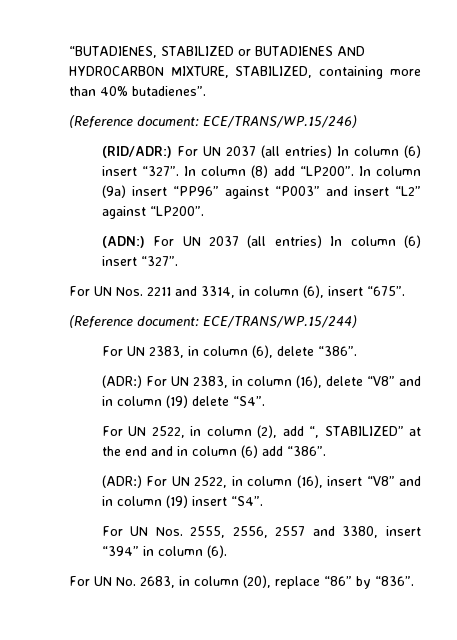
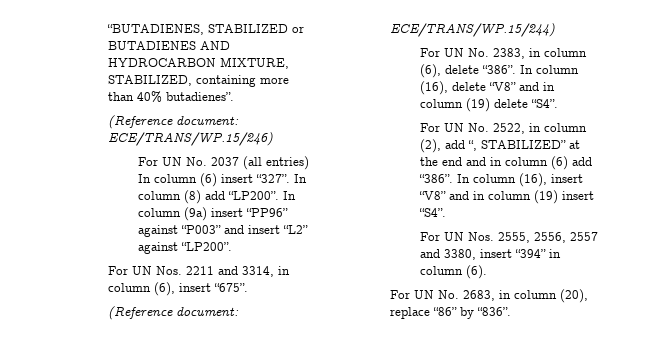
[101,146,221,158] (RID/ADR:) For UN -> [137,157,207,166] For UN No.
[101,235,421,248] [101,256,178,266] // (ADN:) For UN 2037 (all entries) In column (6) insert “327”. -> (232, 246) none
(145, 351) none -> [467,48,489,57] No.
[101,375,243,388] // (ADR:) For UN 2383, in -> [519,65,533,74] In
(147, 431) none -> [467,123,489,132] No.
[101,475,243,488] // (ADR:) For UN 2522, in -> [456,174,470,183] In

